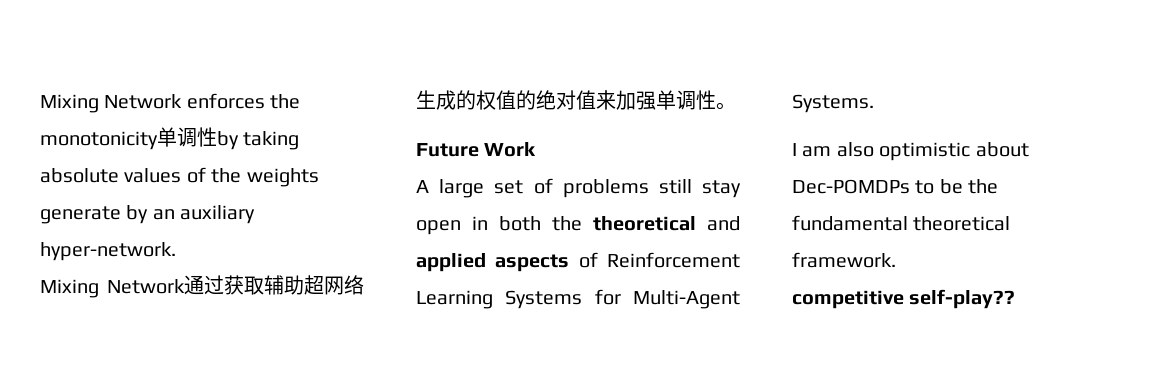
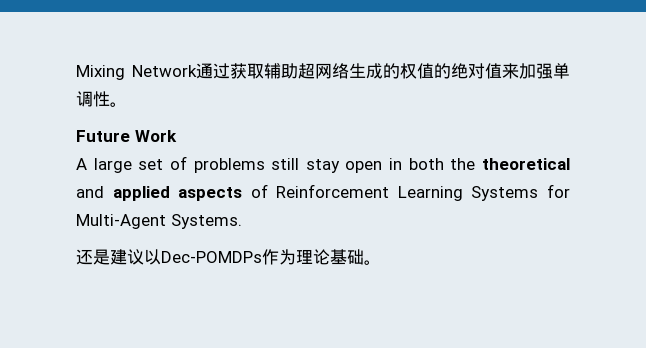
[40,93,301,113] [40,127,300,150] [40,167,319,187] [40,205,256,224] [40,242,176,261] [40,279,186,298] Mixing Network enforces the monotonicity单调性by taking absolute values of the weights generate by an auxiliary hyper-network. // Mixing Network -> [76,65,197,80] Mixing Network
[792,142,1029,161] [792,179,999,194] [792,215,1011,231] [792,252,896,268] [792,289,1016,309] I am also optimistic about Dec-POMDPs to be the fundamental theoretical framework. // competitive self-play?? -> [76,249,381,265] 还是建议以Dec-POMDPs作为理论基础。

